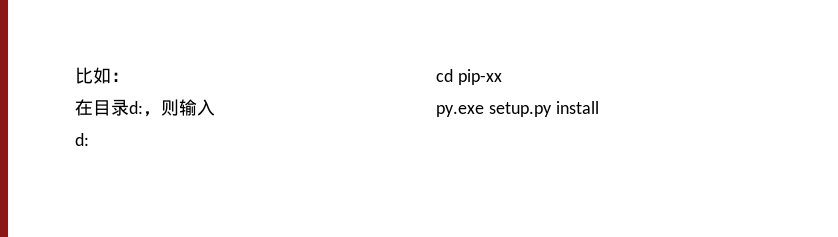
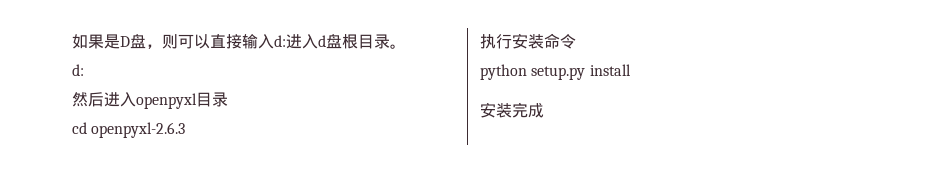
[75,67,129,84] [75,99,215,117] [75,133,89,146] [436,69,502,85] [436,105,484,117] 比如： // 在目录d:，则输入 // d: // cd pip-xx // py.exe -> [72,34,406,49] [72,64,84,76] [72,92,228,109] [72,122,186,138] [480,33,576,49] [480,64,527,80] 如果是D盘，则可以直接输入d:进入d盘根目录。 // d: // 然后进入openpyxl目录 // cd openpyxl-2.6.3 // 执行安装命令 // python
(599, 107) none -> [480,102,544,118] // 安装完成

